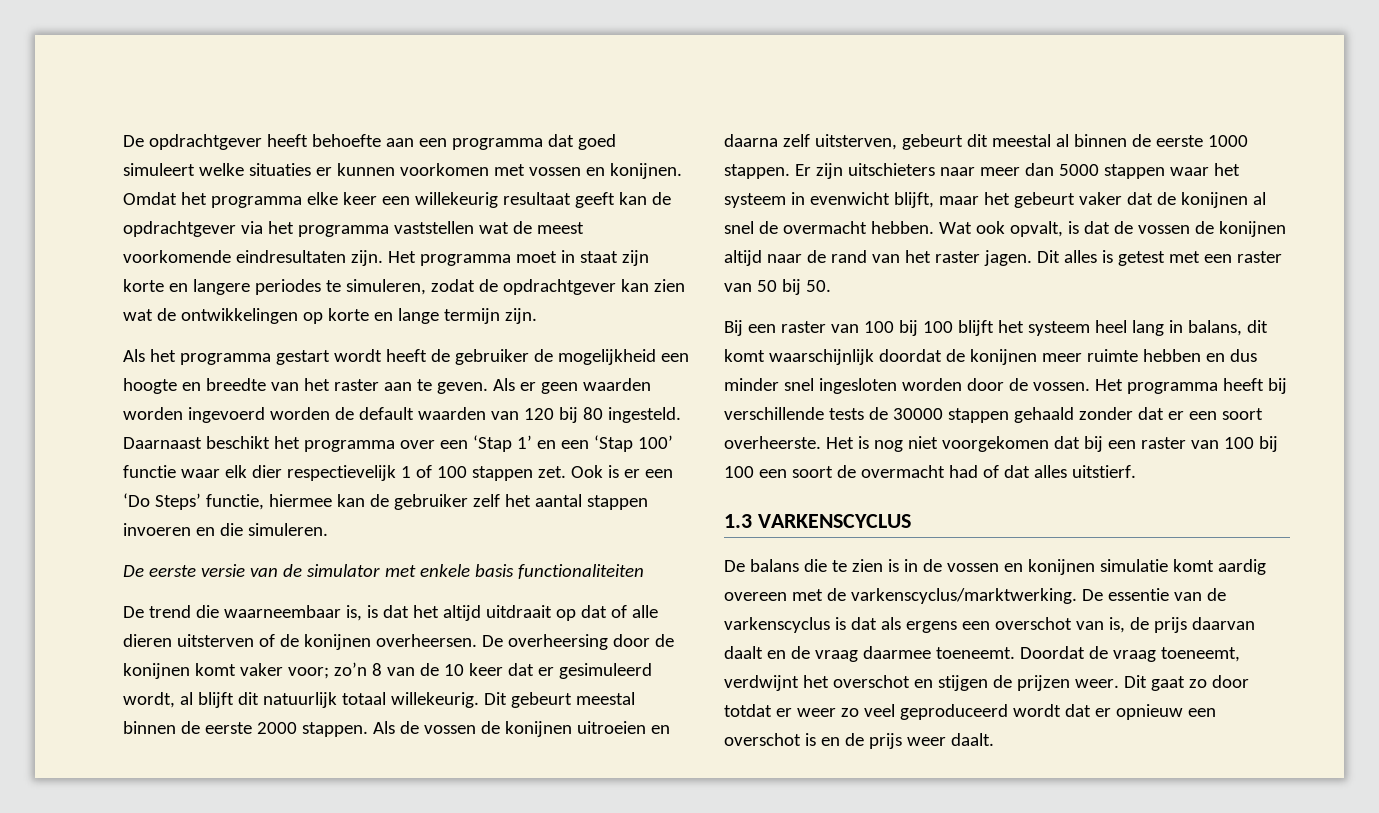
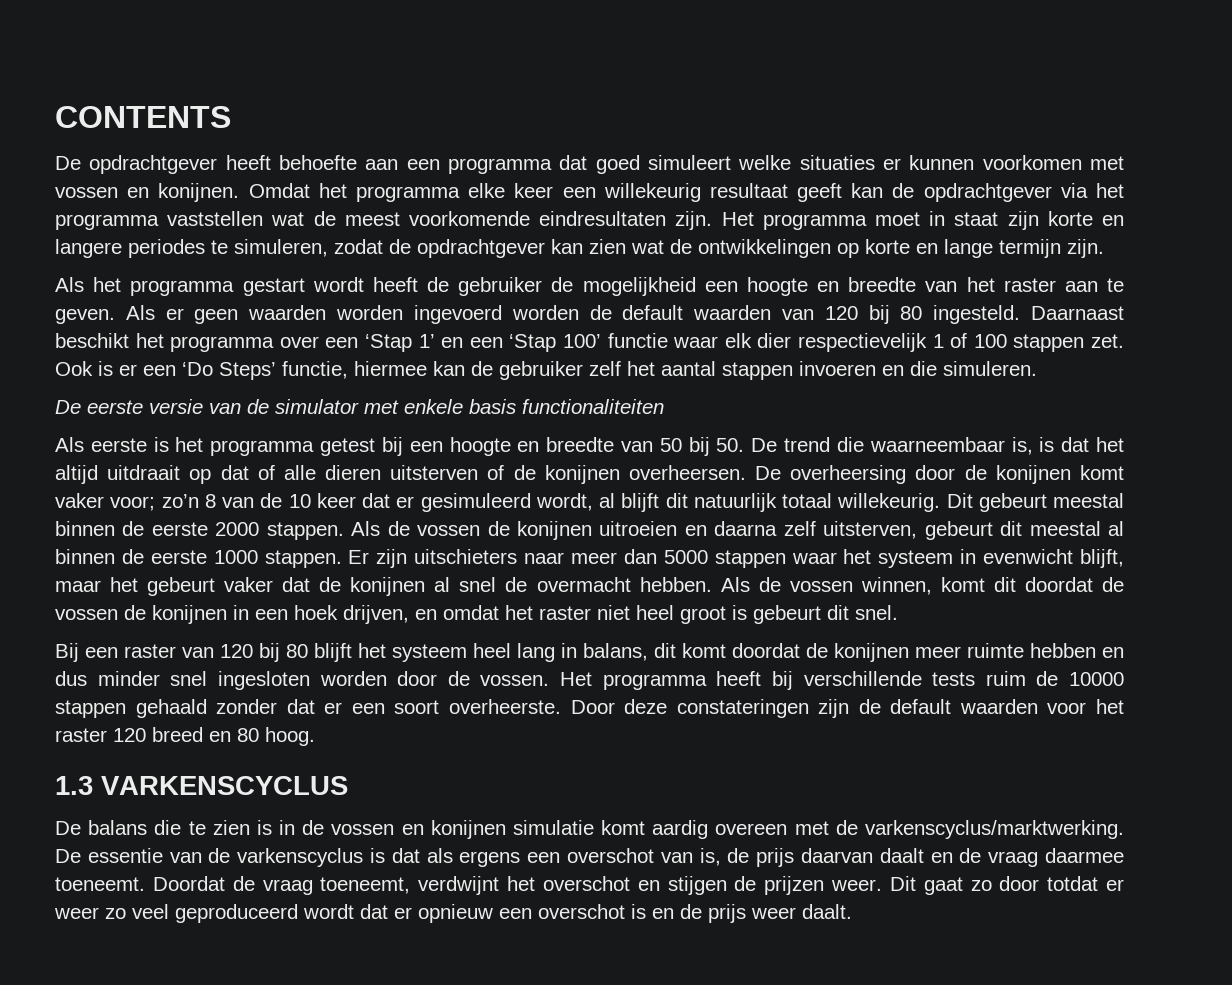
(123, 141) none -> [55,106,231,128] CONTENTS //
(644, 571) none -> [55,437,745,456] Als eerste is het programma getest bij een hoogte en breedte van 50 bij 50.
[938,221,1286,237] [724,250,1282,266] [724,279,831,295] Wat ook opvalt, is dat de vossen de konijnen altijd naar de rand van het raster jagen. Dit alles is getest met een raster van 50 bij 50. -> [720,577,1124,595] [55,605,898,624] Als de vossen winnen, komt dit doordat de vossen de konijnen in een hoek drijven, en omdat het raster niet heel groot is gebeurt dit snel.
[863,320,953,336] 100 bij 100 -> [220,643,308,662] 120 bij 80
[768,349,874,365] waarschijnlijk -> (726, 650) none
[868,407,943,420] de 30000 -> [985,671,1124,686] ruim de 10000
[825,436,1278,452] [724,465,1136,478] Het is nog niet voorgekomen dat bij een raster van 100 bij 100 een soort de overmacht had of dat alles uitstierf. -> [570,699,1124,718] [55,727,315,746] Door deze constateringen zijn de default waarden voor het raster 120 breed en 80 hoog.

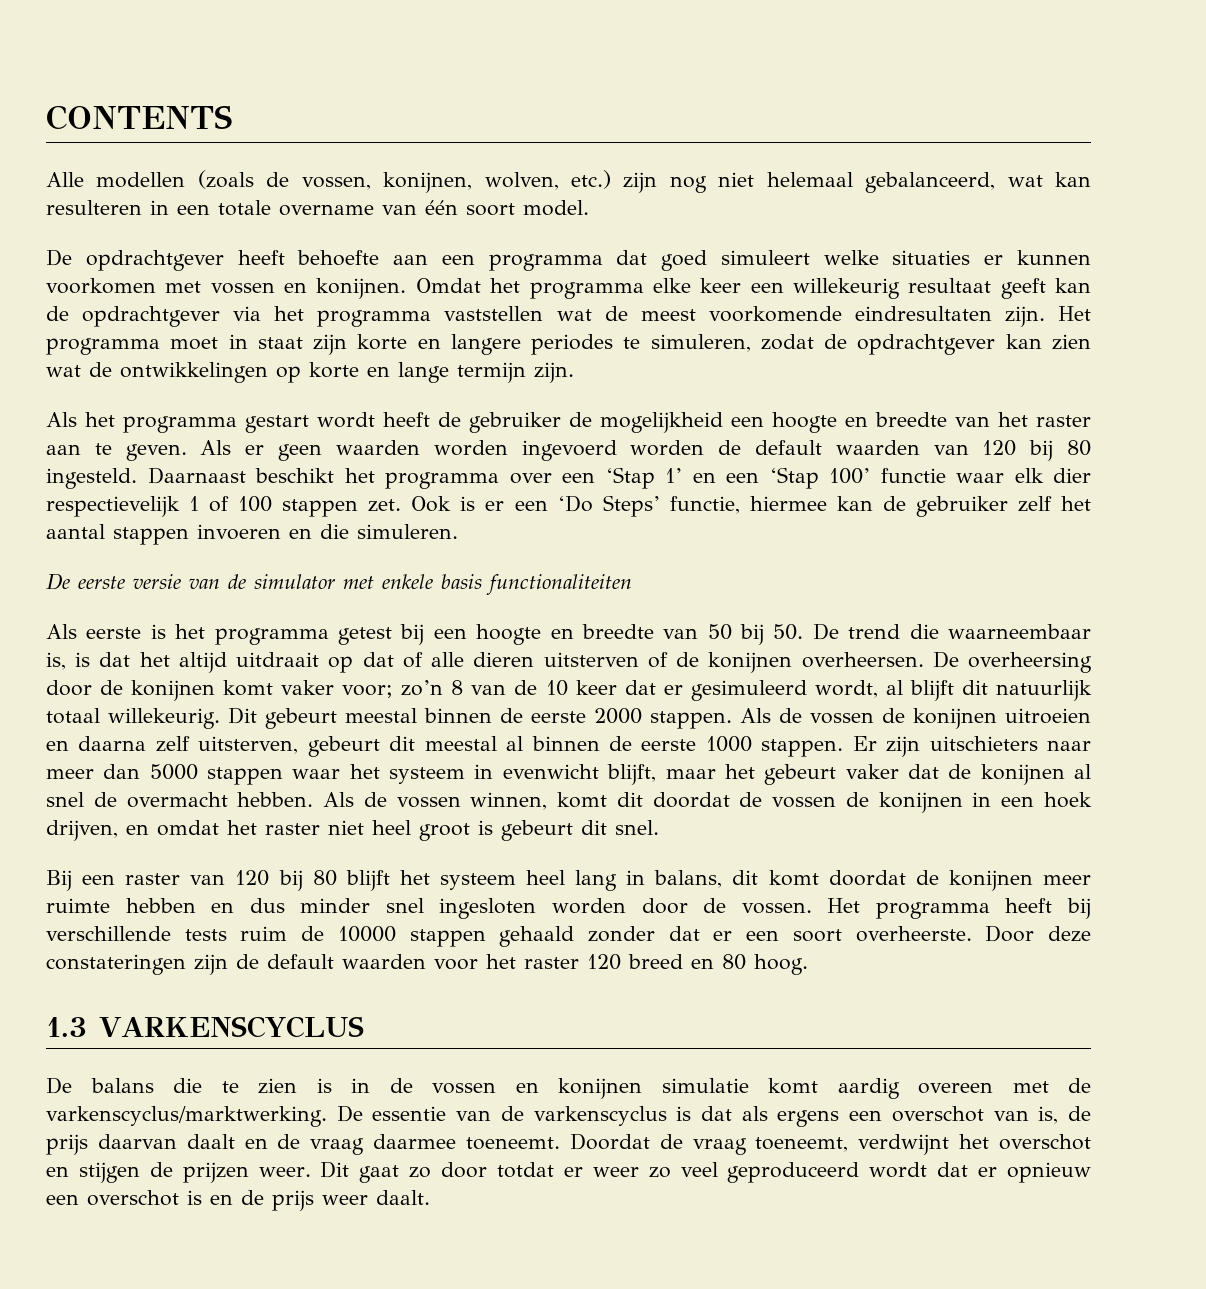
(231, 117) none -> [46,170,1091,193] [46,200,589,216] // Alle modellen (zoals de vossen, konijnen, wolven, etc.) zijn nog niet helemaal gebalanceerd, wat kan resulteren in een totale overname van één soort model.

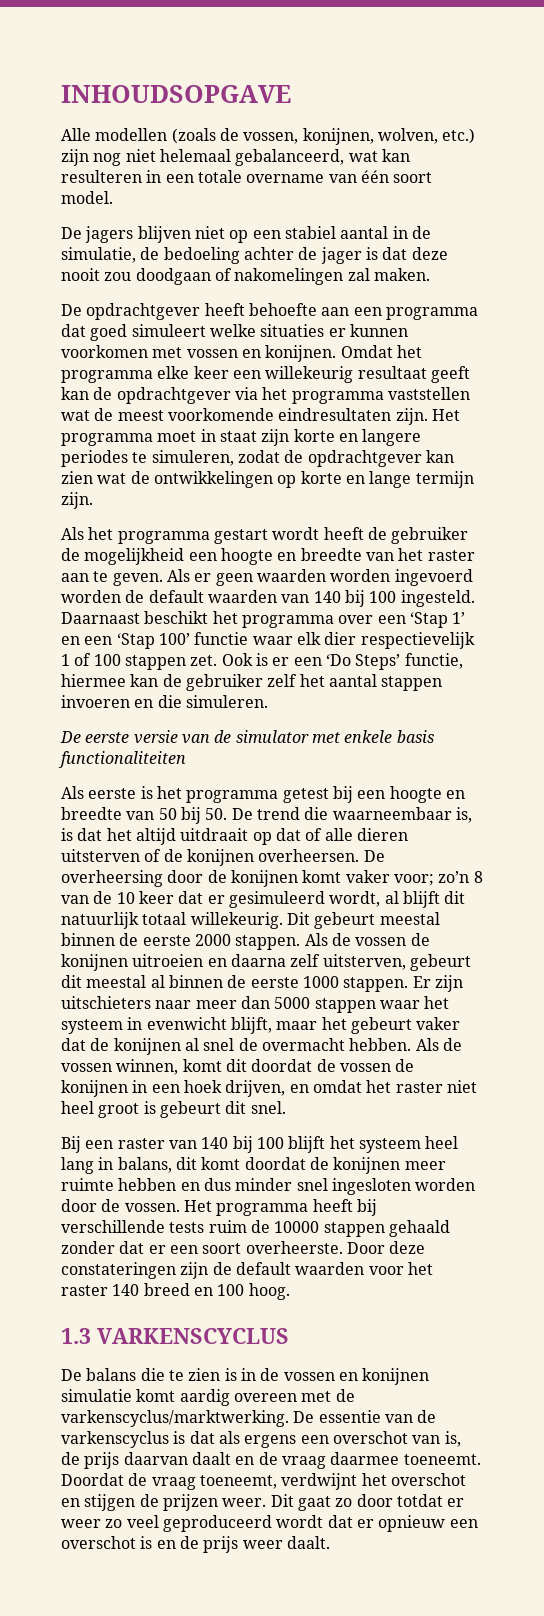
[46,105,232,130] CONTENTS -> [61,85,291,103] INHOUDSOPGAVE
(589, 208) none -> [61,226,431,243] [61,247,448,264] [61,268,430,285] // De jagers blijven niet op een stabiel aantal in de simulatie, de bedoeling achter de jager is dat deze nooit zou doodgaan of nakomelingen zal maken.
[982,440,1091,461] 120 bij 80 -> [313,590,397,607] 140 bij 100
[235,870,337,891] 120 bij 80 -> [201,1136,284,1153] 140 bij 100
[587,954,621,970] 120 -> [112,1284,140,1296] 140
[722,954,746,970] 80 -> [217,1284,245,1296] 100

